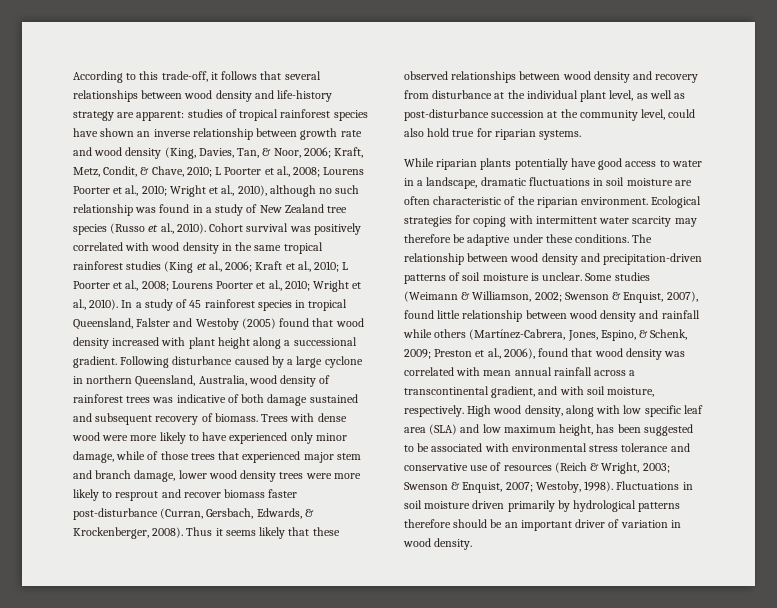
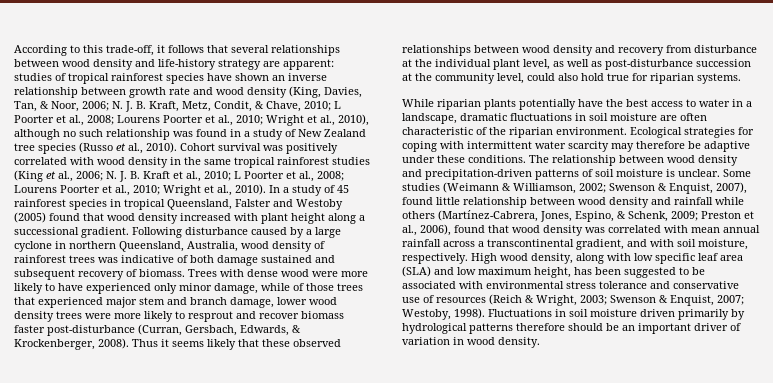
(331, 152) none -> [112,101,146,112] N. J. B.
(253, 266) none -> [106,171,140,182] N. J. B.
[598,158,623,170] good -> [606,99,648,107] the best

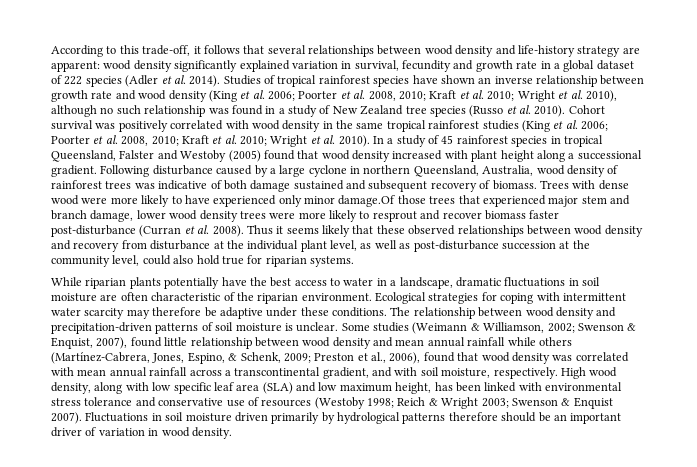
[14,73,52,81] studies -> [103,60,634,72] [51,75,261,87] wood density significantly explained variation in survival, fecundity and growth rate in a global dataset of 222 species (Adler et al. 2014). Studies
[289,86,362,98] [14,101,341,112] [14,115,335,126] (King, Davies, Tan, & Noor, 2006; N. J. B. Kraft, Metz, Condit, & Chave, 2010; L Poorter et al., 2008; Lourens Poorter et al., 2010; Wright et al., -> [208,90,583,102] (King et al. 2006; Poorter et al. 2008, 2010; Kraft et al. 2010; Wright et al.
[128,143,143,154] al., -> [519,105,531,114] al.
[58,171,344,182] [14,185,232,196] al., 2006; N. J. B. Kraft et al., 2010; L Poorter et al., 2008; Lourens Poorter et al., 2010; Wright et al., -> [565,120,608,131] [51,135,336,147] al. 2006; Poorter et al. 2008, 2010; Kraft et al. 2010; Wright et al.
[214,283,304,294] damage, while of -> [338,195,396,207] damage.Of
[138,324,301,336] [14,339,95,350] (Curran, Gersbach, Edwards, & Krockenberger, -> [139,225,210,237] (Curran et al.
(671, 201) none -> [395,337,465,347] mean annual
[624,267,705,278] [402,281,456,289] suggested to be associated -> [484,382,517,392] linked
[489,294,744,306] [402,308,485,320] (Reich & Wright, 2003; Swenson & Enquist, 2007; Westoby, 1998). -> [314,397,613,409] [51,412,82,424] (Westoby 1998; Reich & Wright 2003; Swenson & Enquist 2007).

